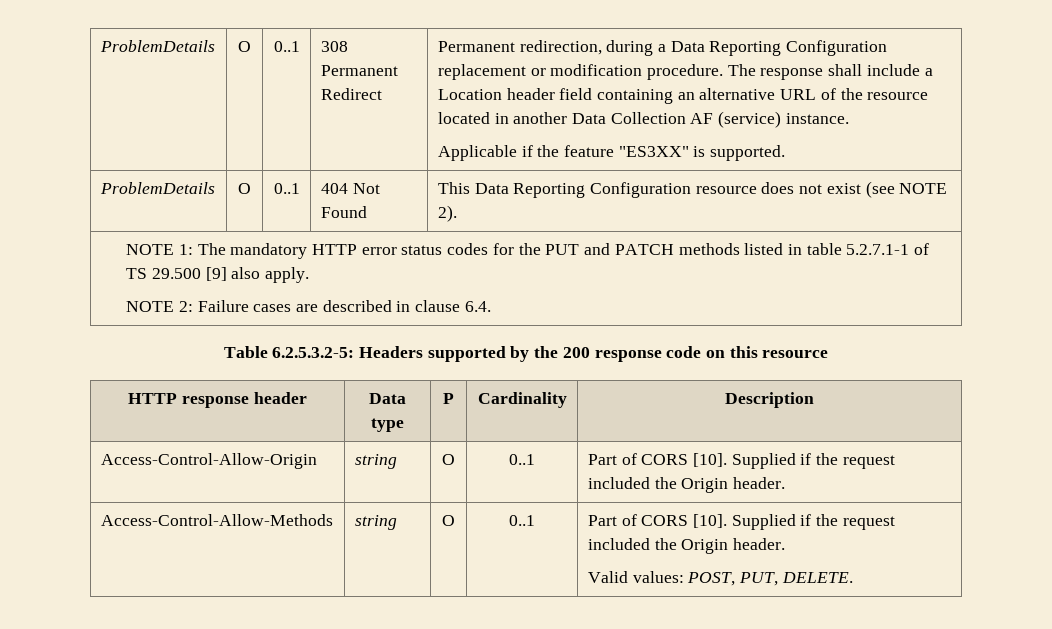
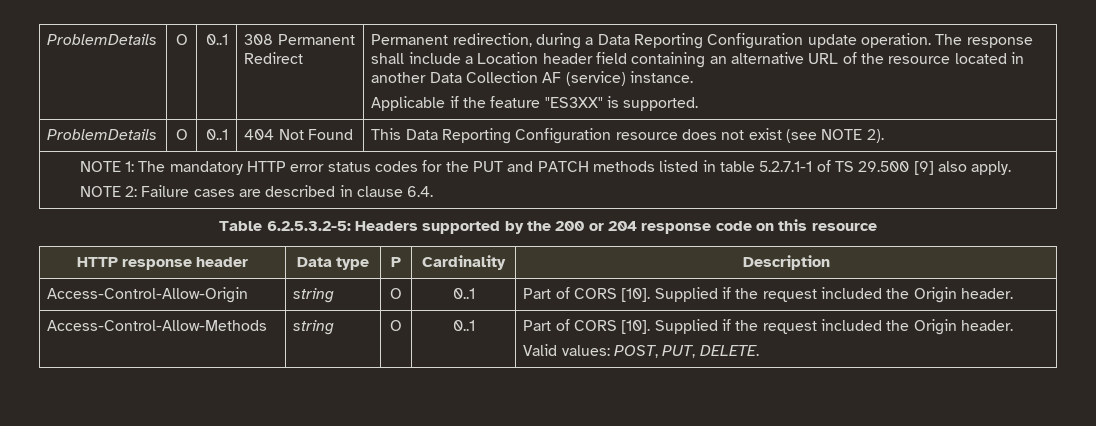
[437,64,723,80] replacement or modification procedure. -> [807,33,932,48] update operation.
(590, 352) none -> [588,221,637,231] or 204

